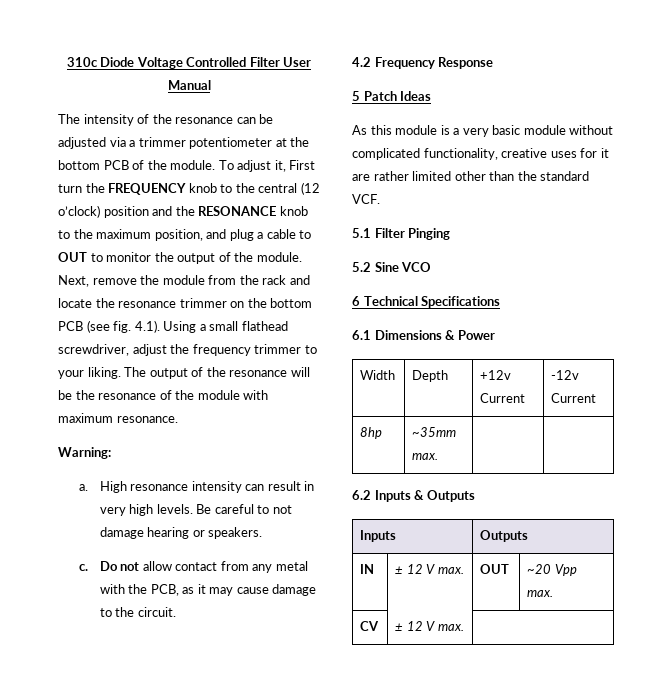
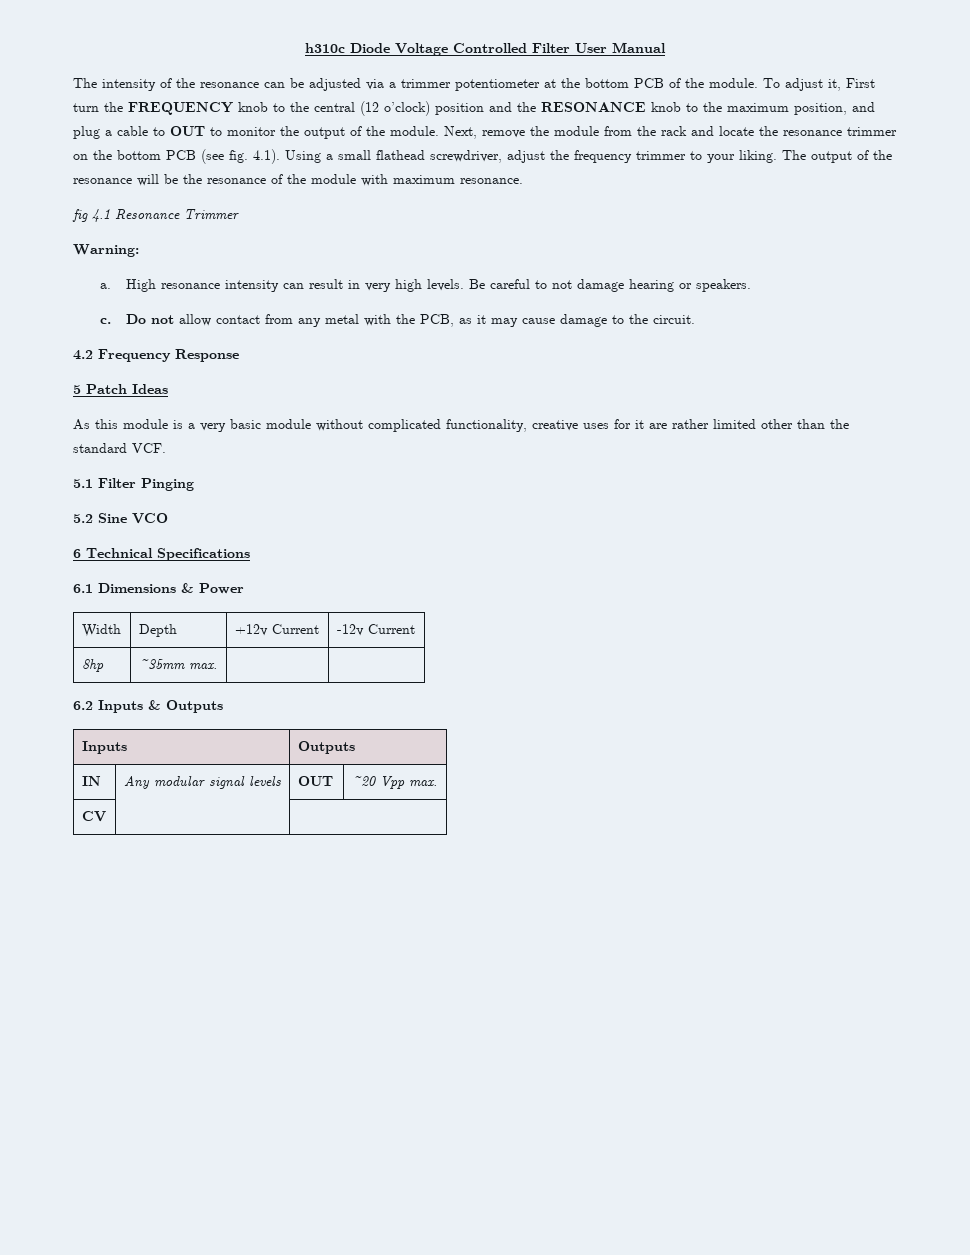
[66,57,98,67] 310c -> [305,43,345,53] h310c
(178, 419) none -> [72,209,239,222] // fig 4.1 Resonance Trimmer
[395,564,464,574] ± 12 V max. -> [123,776,281,789] Any modular signal levels
[395,621,464,631] ± 12 V max. -> (106, 816) none

